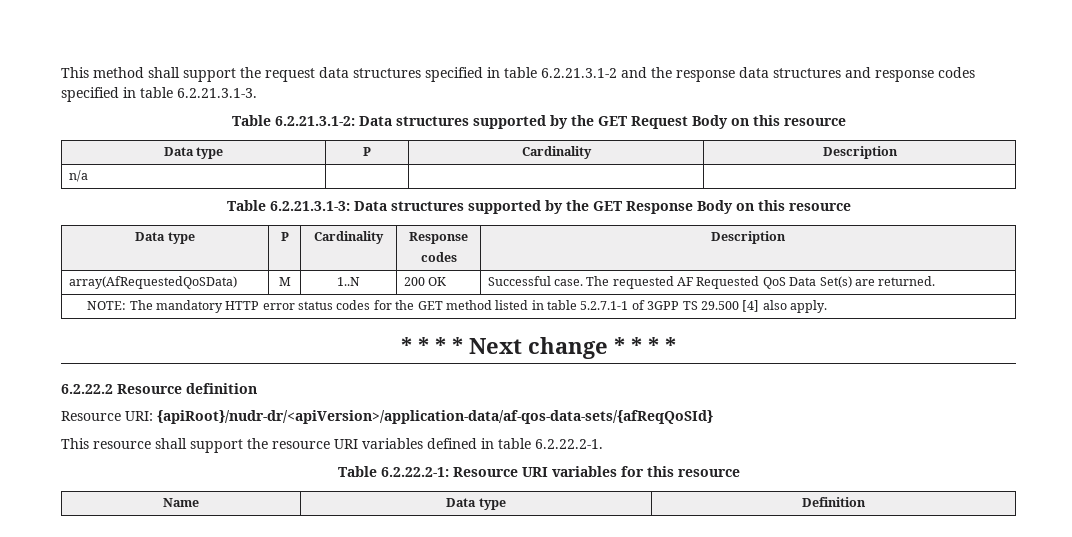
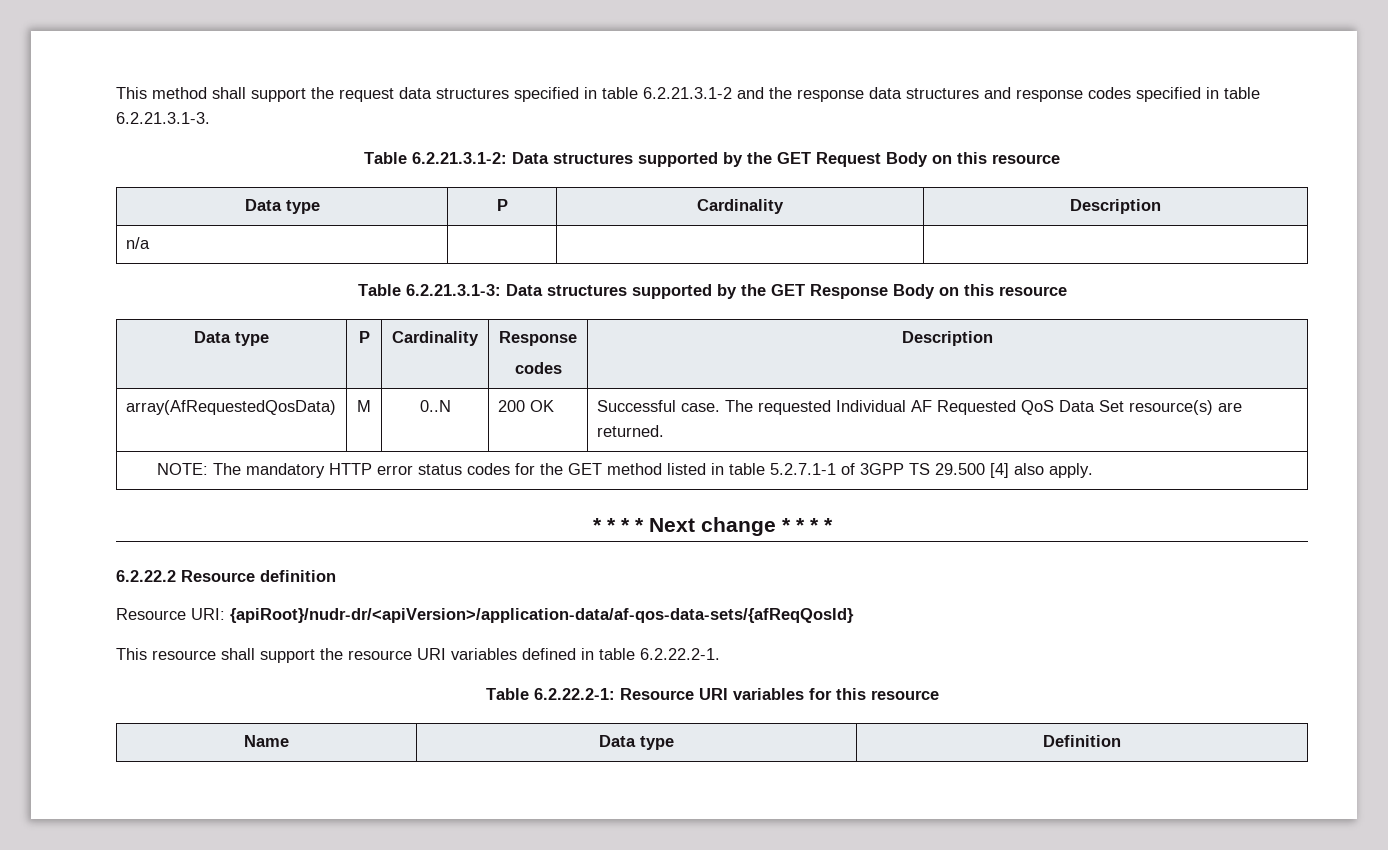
[68,276,237,289] array(AfRequestedQoSData) -> [125,400,336,415] array(AfRequestedQosData)
[337,277,360,286] 1..N -> [419,400,451,412] 0..N
(674, 282) none -> [835,400,906,412] Individual
[819,276,852,288] Set(s) -> [1098,400,1213,415] Set resource(s)
[157,410,713,424] {apiRoot}/nudr-dr/<apiVersion>/application-data/af-qos-data-sets/{afReqQoSId} -> [230,608,854,623] {apiRoot}/nudr-dr/<apiVersion>/application-data/af-qos-data-sets/{afReqQosId}

